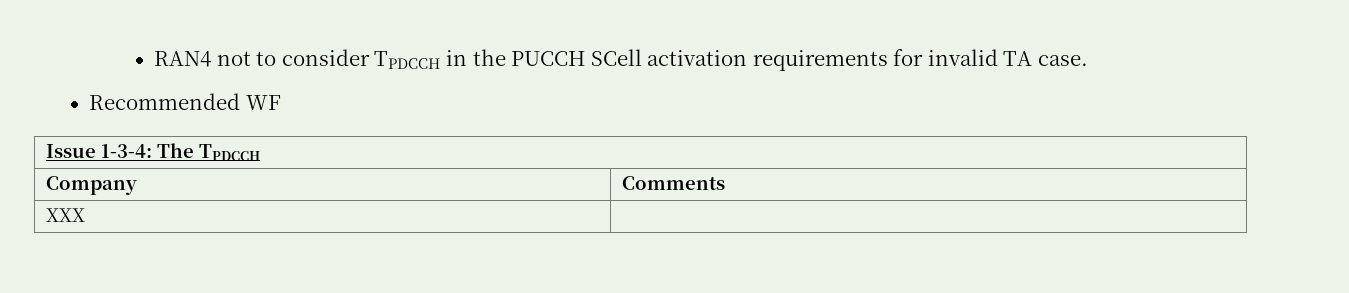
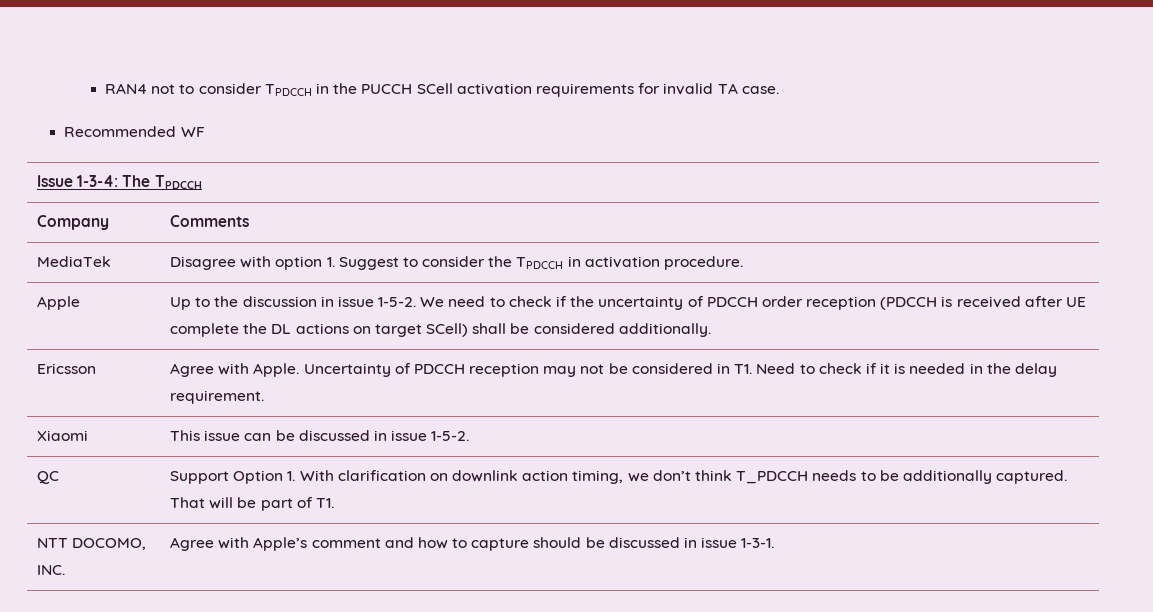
[45,208,85,222] XXX | -> [36,256,111,267] [169,256,744,270] [36,296,80,310] [169,296,1087,310] [169,323,711,337] [36,363,96,374] [169,363,1058,377] [169,390,264,404] [36,430,88,441] [169,430,470,441] [36,471,59,484] [169,470,1068,484] [169,497,334,511] [36,538,147,550] [36,565,65,575] [169,537,775,551] MediaTek | Disagree with option 1. Suggest to consider the TPDCCH in activation procedure. // Apple | Up to the discussion in issue 1-5-2. We need to check if the uncertainty of PDCCH order reception (PDCCH is received after UE complete the DL actions on target SCell) shall be considered additionally. // Ericsson | Agree with Apple. Uncertainty of PDCCH reception may not be considered in T1. Need to check if it is needed in the delay requirement. // Xiaomi | This issue can be discussed in issue 1-5-2. // QC | Support Option 1. With clarification on downlink action timing, we don’t think T_PDCCH needs to be additionally captured. That will be part of T1. // NTT DOCOMO, INC. | Agree with Apple’s comment and how to capture should be discussed in issue 1-3-1.

